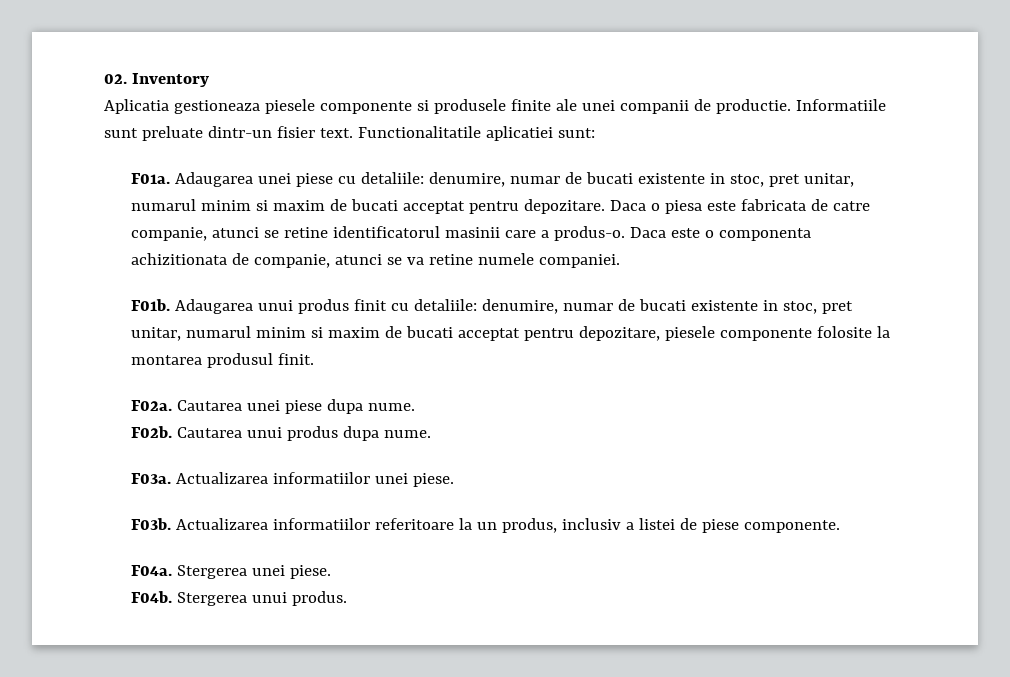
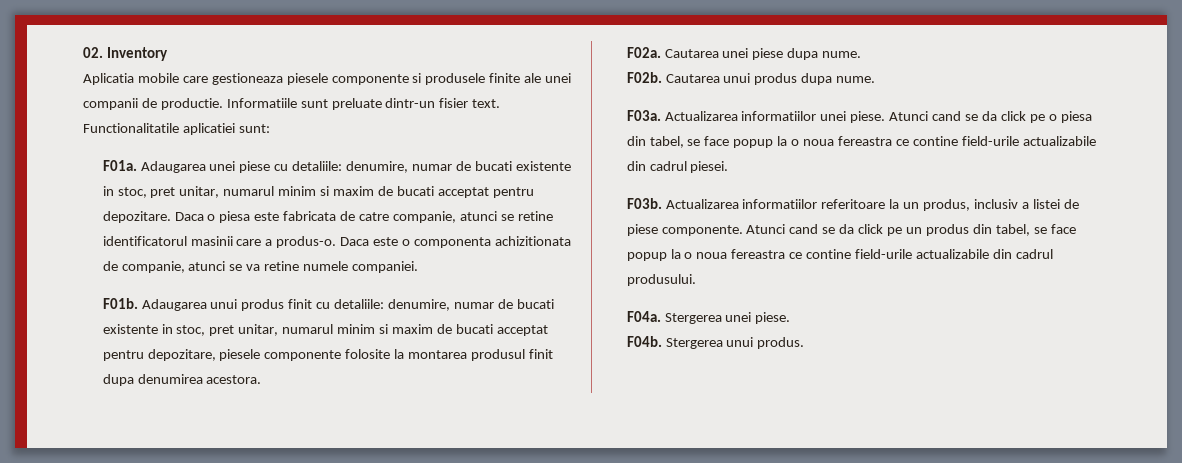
(169, 106) none -> [137,73,208,83] mobile care
[277,353,314,365] finit. -> [528,349,553,359] [102,374,262,386] finit dupa denumirea acestora.
(454, 480) none -> [889,111,1092,123] [626,136,1096,148] [626,161,729,173] Atunci cand se da click pe o piesa din tabel, se face popup la o noua fereastra ce contine field-urile actualizabile din cadrul piesei.
(840, 526) none -> [746,224,1076,236] [626,249,1053,261] [626,274,696,286] Atunci cand se da click pe un produs din tabel, se face popup la o noua fereastra ce contine field-urile actualizabile din cadrul produsului.

